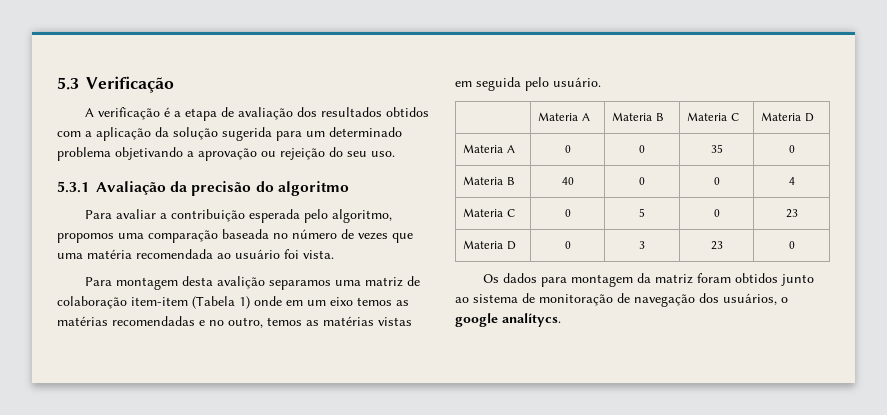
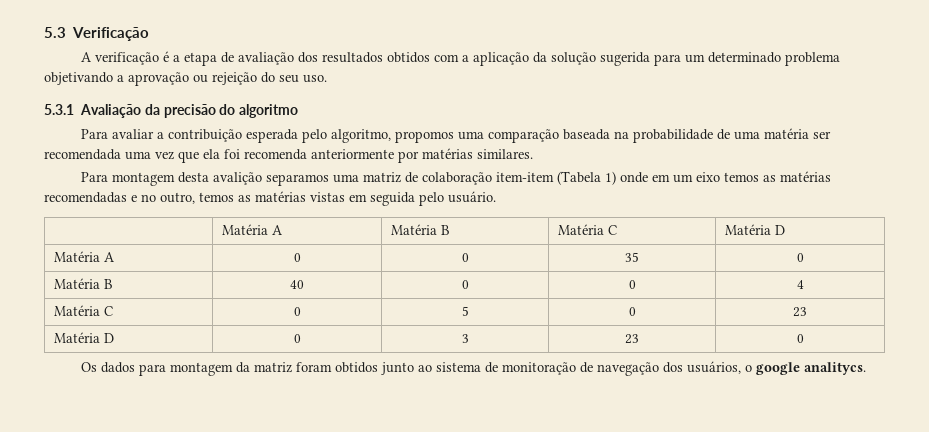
[273,229,413,243] [57,249,334,259] no número de vezes que uma matéria recomendada ao usuário foi vista. -> [614,128,832,143] [44,148,533,163] na probabilidade de uma matéria ser recomendada uma vez que ela foi recomenda anteriormente por matérias similares.
[538,112,590,121] [612,112,664,121] [687,112,739,121] [761,112,802,121] Materia A | Materia B | Materia C | Materia -> [221,224,283,235] [390,224,450,235] [557,224,617,235] [724,224,771,235] Matéria A | Matéria B | Matéria C | Matéria
[463,144,504,153] Materia -> [53,251,100,262] Matéria
[463,176,504,185] Materia -> [53,278,100,289] Matéria
[463,208,504,217] Materia -> [53,305,100,316] Matéria
[463,240,504,249] Materia -> [53,332,100,343] Matéria
[502,313,561,327] analítycs. -> [804,362,867,375] analitycs.

